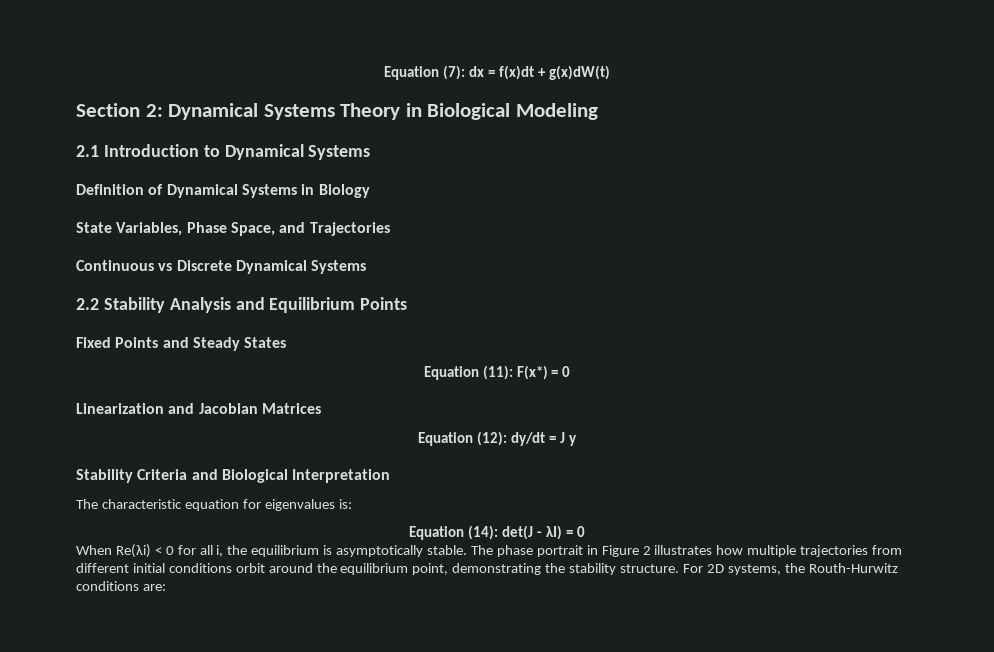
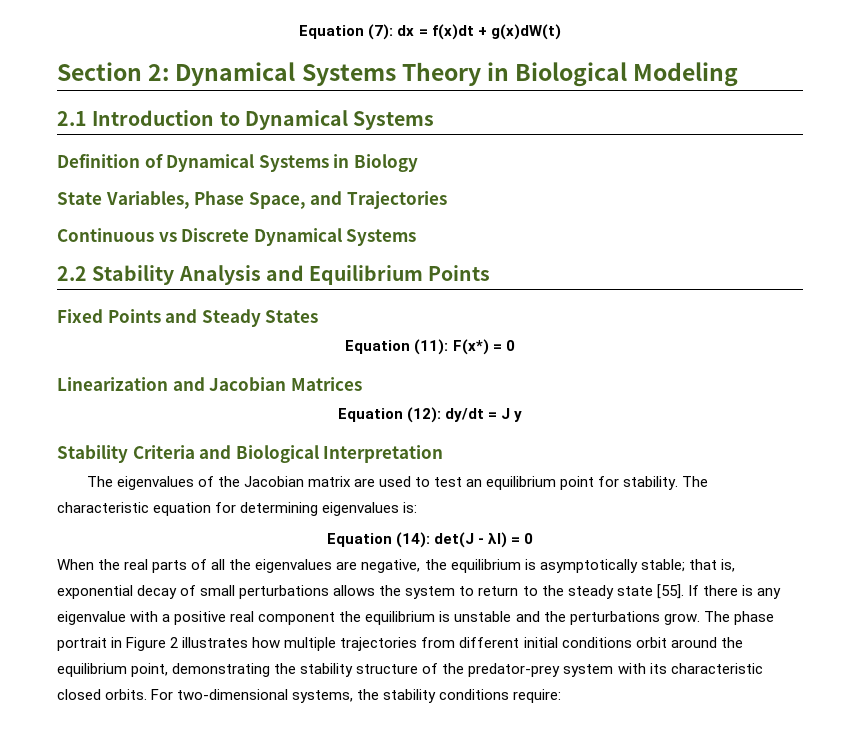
(98, 504) none -> [116,476,709,490] eigenvalues of the Jacobian matrix are used to test an equilibrium point for stability. The
(261, 504) none -> [240,502,319,516] determining
[115,544,468,558] Re(λi) < 0 for all i, the equilibrium is asymptotically stable. -> [98,559,735,573] [57,584,781,599] [57,611,700,625] the real parts of all the eigenvalues are negative, the equilibrium is asymptotically stable; that is, exponential decay of small perturbations allows the system to return to the steady state [55]. If there is any eigenvalue with a positive real component the equilibrium is unstable and the perturbations grow.
[620,563,898,575] [76,581,166,591] structure. For 2D systems, the Routh-Hurwitz conditions are: -> [356,663,763,677] [57,689,562,703] structure of the predator-prey system with its characteristic closed orbits. For two-dimensional systems, the stability conditions require:

